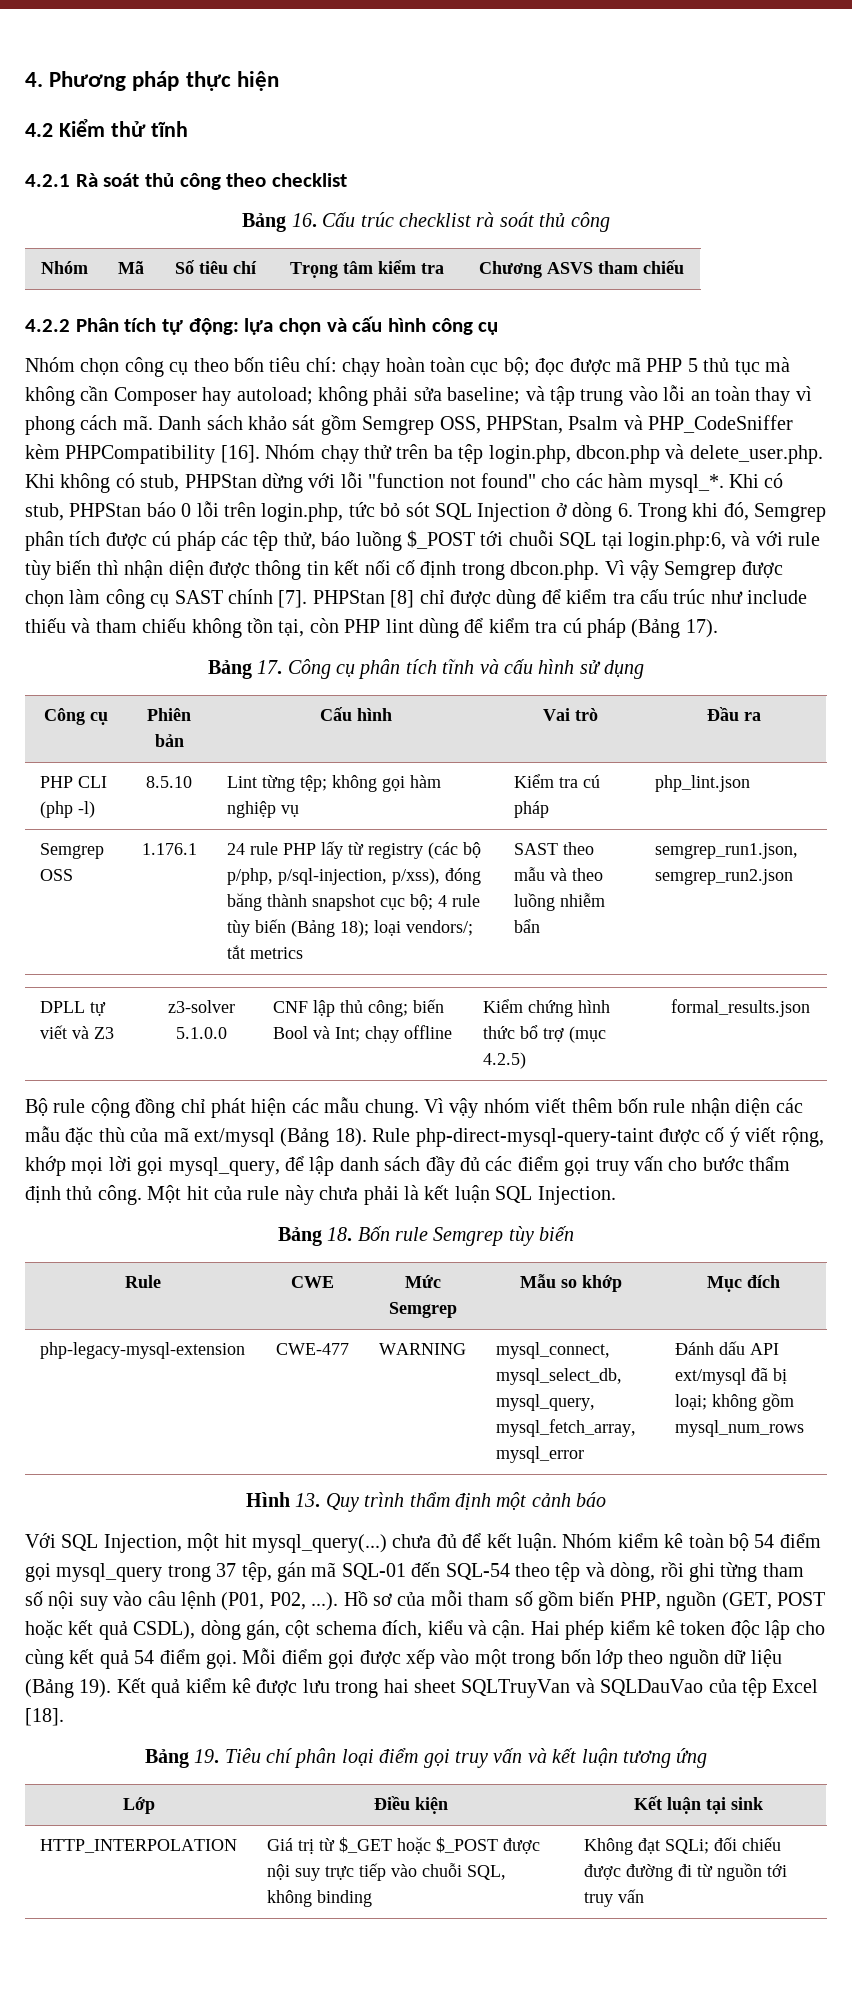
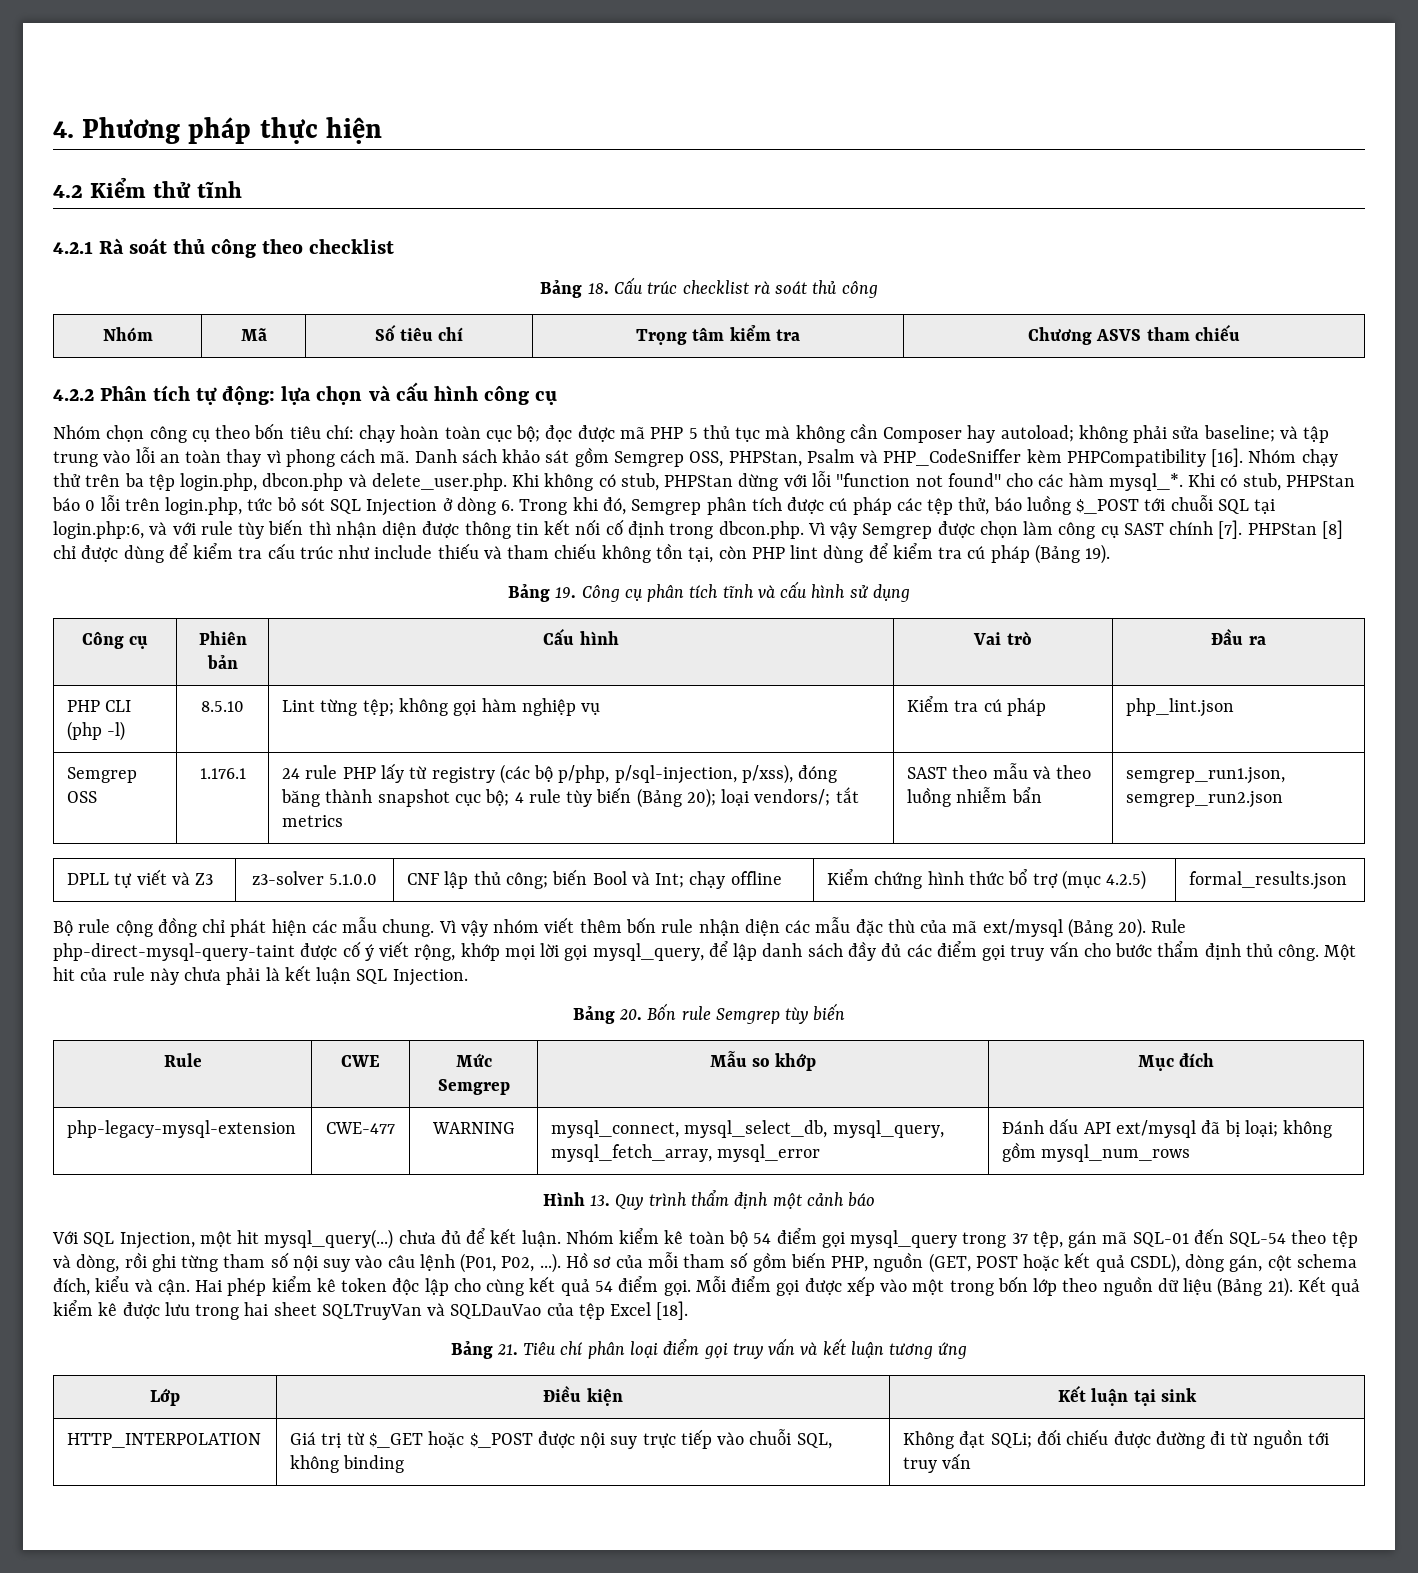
[291,213,317,227] 16. -> [587,283,609,294] 18.
[685,619,718,638] [207,660,283,679] 17). // Bảng 17. -> [1085,544,1111,564] [508,584,577,602] 19). // Bảng 19.
[339,920,369,937] 18); -> [686,788,716,808] 20);
[334,1128,367,1147] 18). -> [1118,918,1147,938] 20).
[327,1227,353,1241] 18. -> [618,1009,642,1020] 20.
[79,1679,112,1698] 19). -> [1267,1277,1293,1297] 21).
[194,1749,220,1763] 19. -> [496,1344,518,1355] 21.

